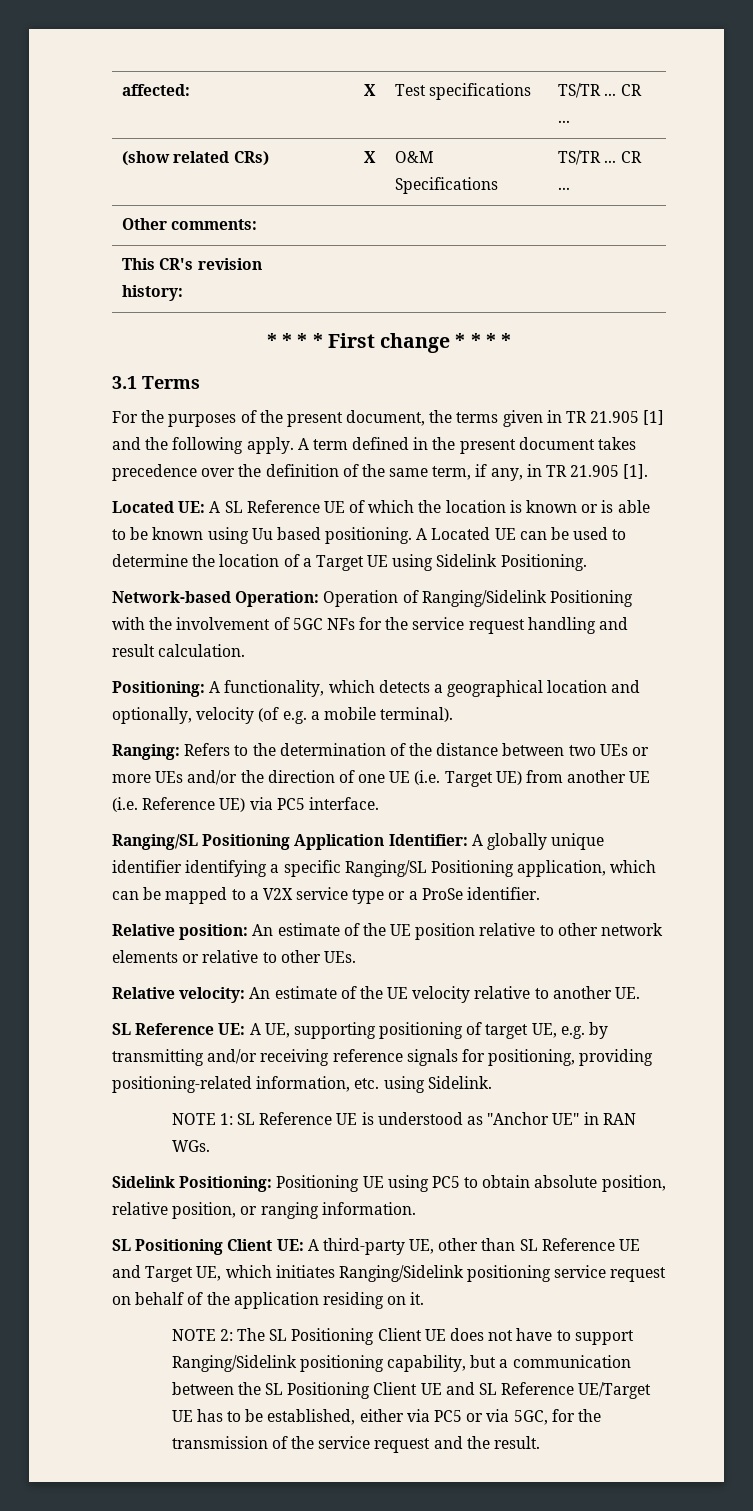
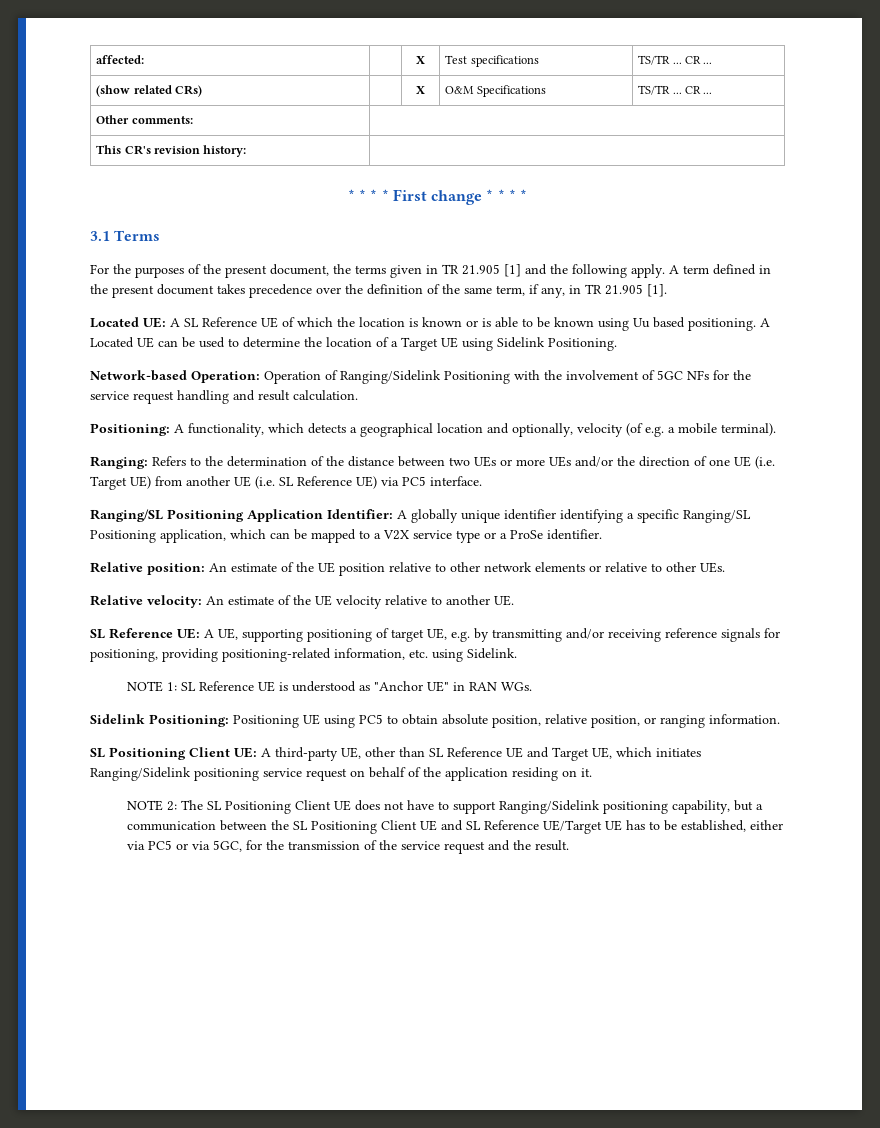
(138, 804) none -> [279,477,294,486] SL

